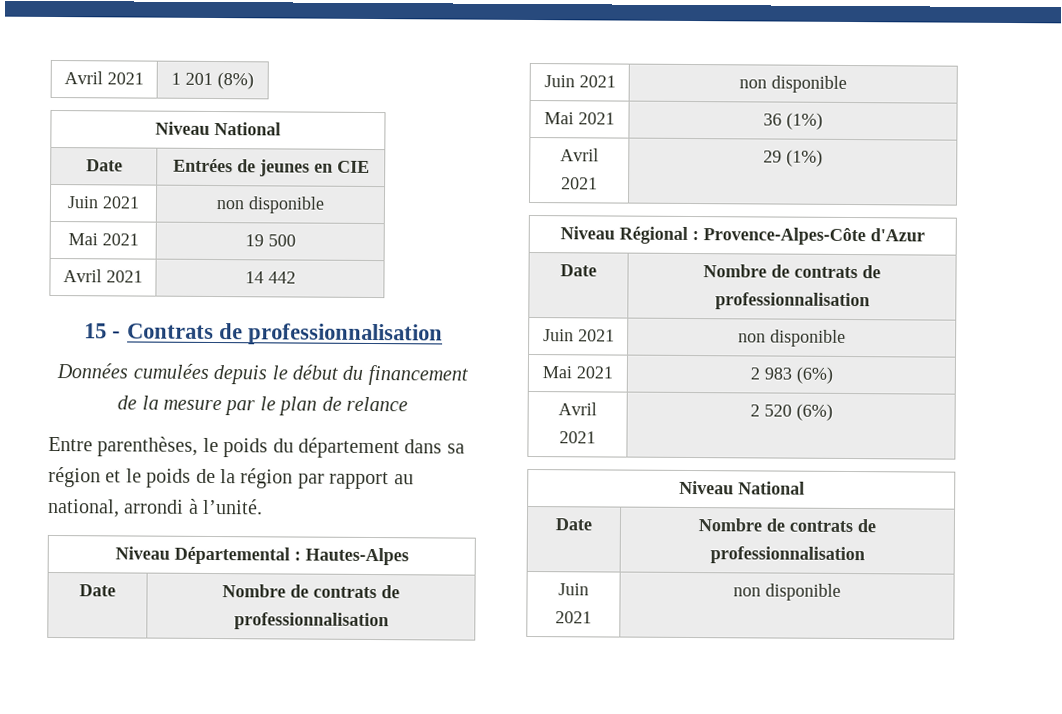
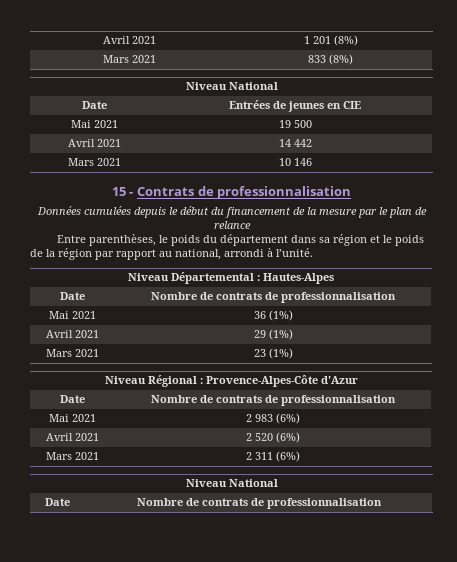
(255, 81) none -> [103,55,156,63] [308,54,353,65] // Mars 2021 | 833 (8%)
[67,196,140,209] [216,196,325,214] // Juin 2021 | non disponible -> (361, 105) none
(296, 277) none -> [67,158,121,166] [278,158,312,166] // Mars 2021 | 10 146
[543,75,616,88] [739,75,847,93] // Juin 2021 | non disponible -> (396, 297) none
(823, 158) none -> [46,349,99,357] [253,348,293,359] // Mars 2021 | 23 (1%)
[542,329,615,342] [738,329,846,347] // Juin 2021 | non disponible -> (396, 400) none
(833, 412) none -> [46,452,99,460] [246,451,300,462] // Mars 2021 | 2 311 (6%)
[558,583,589,596] [555,611,592,624] [733,583,841,601] // Juin 2021 | non disponible -> (382, 503) none

